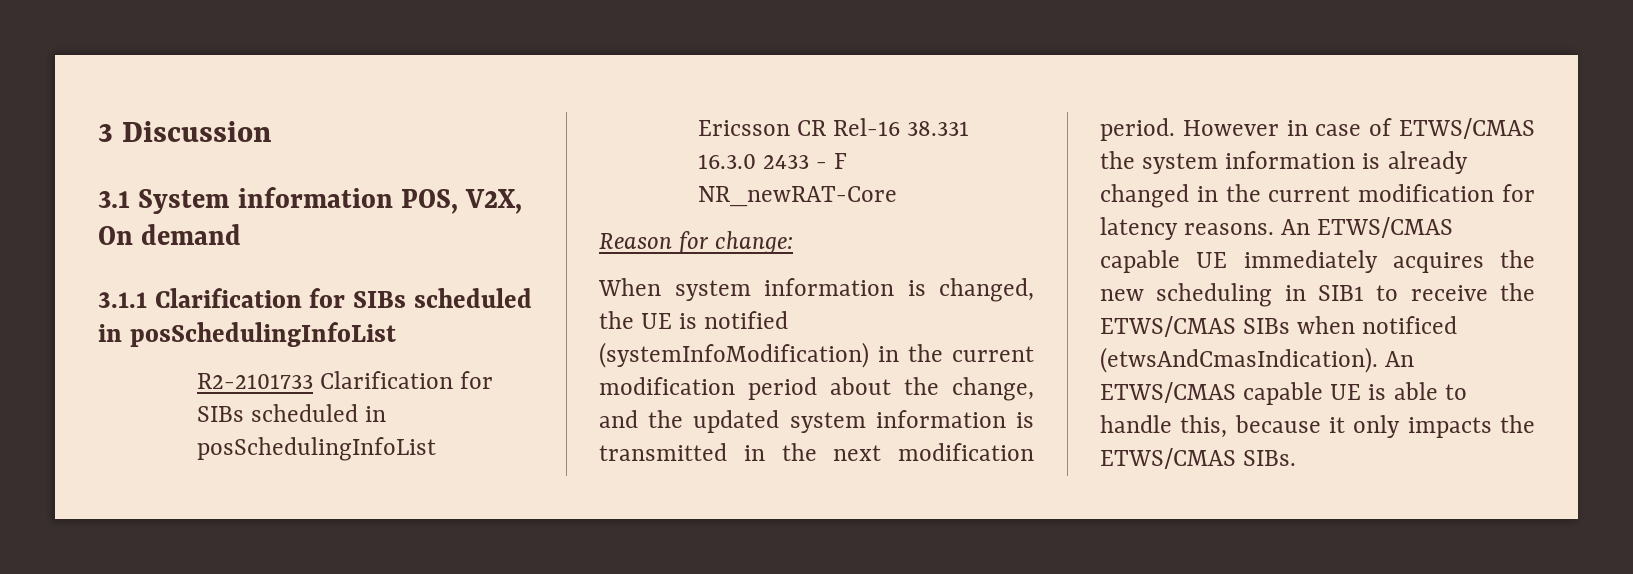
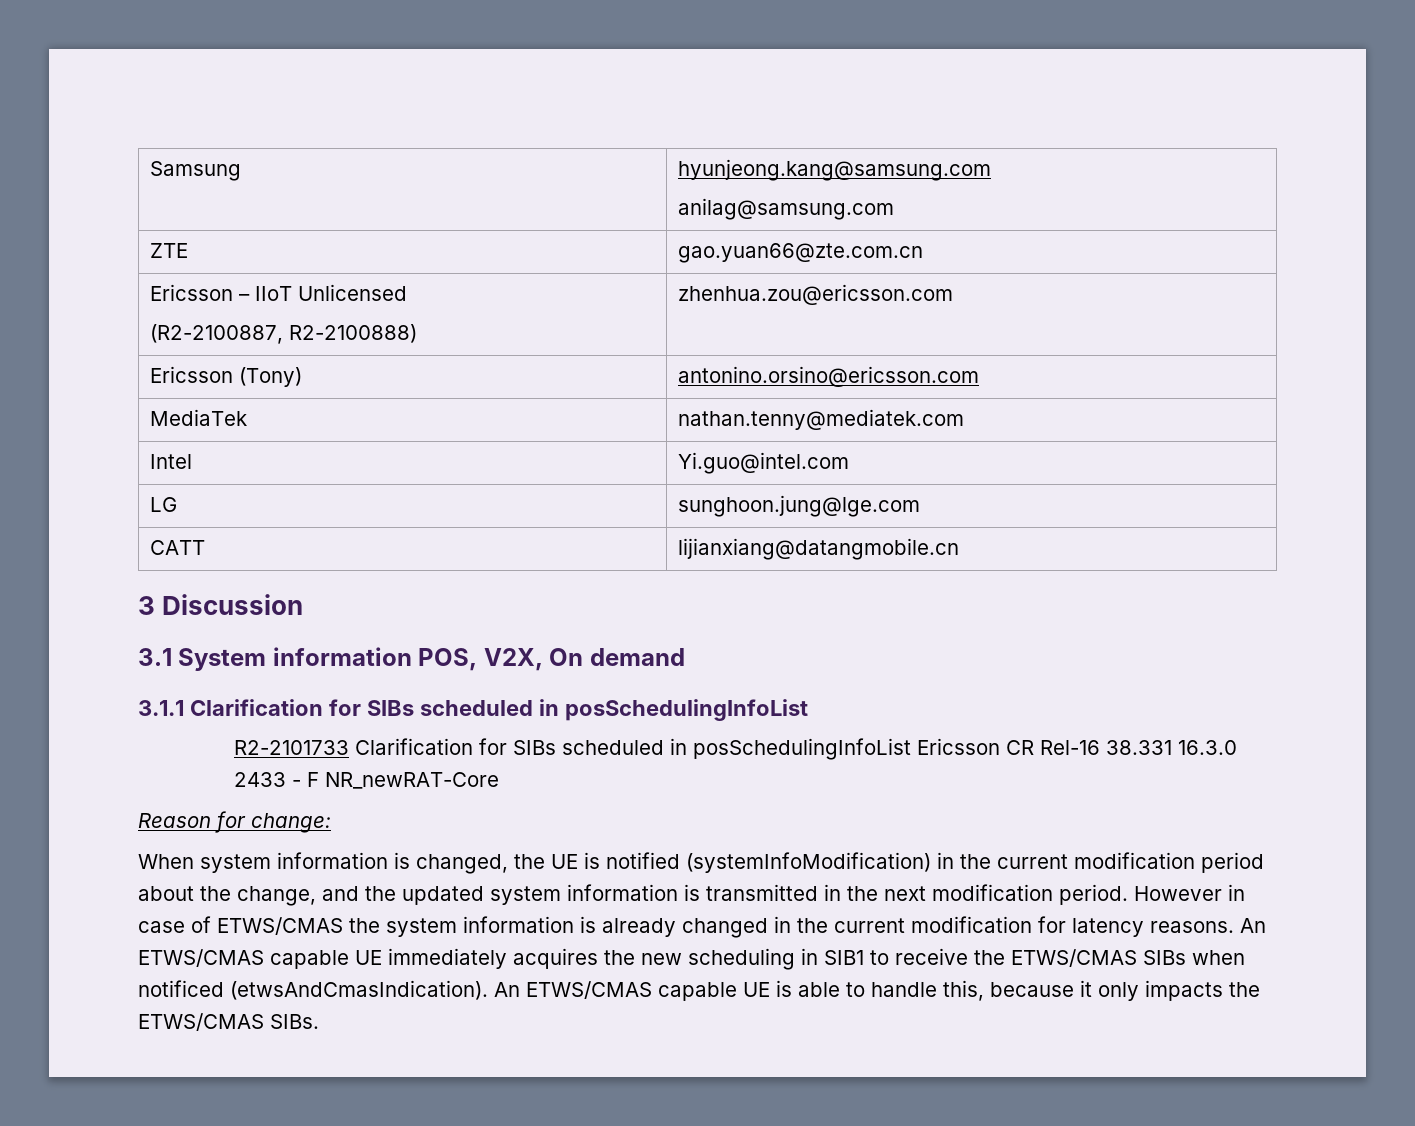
(98, 133) none -> [149,161,241,181] [677,159,991,181] [677,198,894,220] [149,243,188,258] [677,243,923,263] [149,284,407,301] [149,324,417,344] [677,284,953,305] [149,366,302,387] [677,366,979,387] [149,409,247,426] [677,409,964,430] [149,454,192,469] [677,452,849,474] [149,497,177,512] [677,495,920,517] [149,540,205,555] [677,538,959,560] Samsung | hyunjeong.kang@samsung.com // anilag@samsung.com // ZTE | gao.yuan66@zte.com.cn // Ericsson – IIoT Unlicensed // (R2-2100887, R2-2100888) | zhenhua.zou@ericsson.com // Ericsson (Tony) | antonino.orsino@ericsson.com // MediaTek | nathan.tenny@mediatek.com // Intel | Yi.guo@intel.com // LG | sunghoon.jung@lge.com // CATT | lijianxiang@datangmobile.cn //

